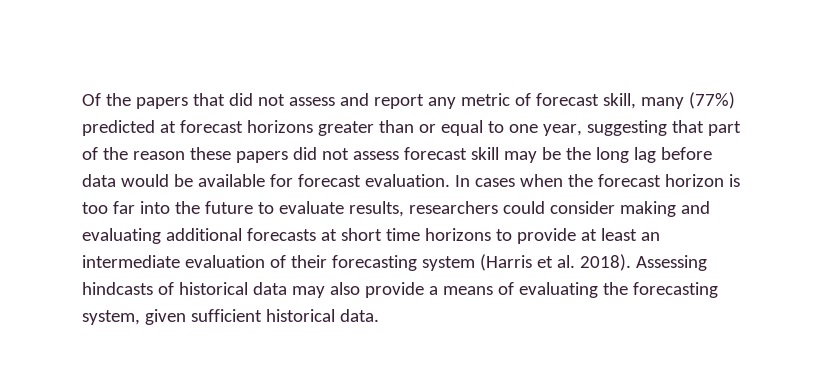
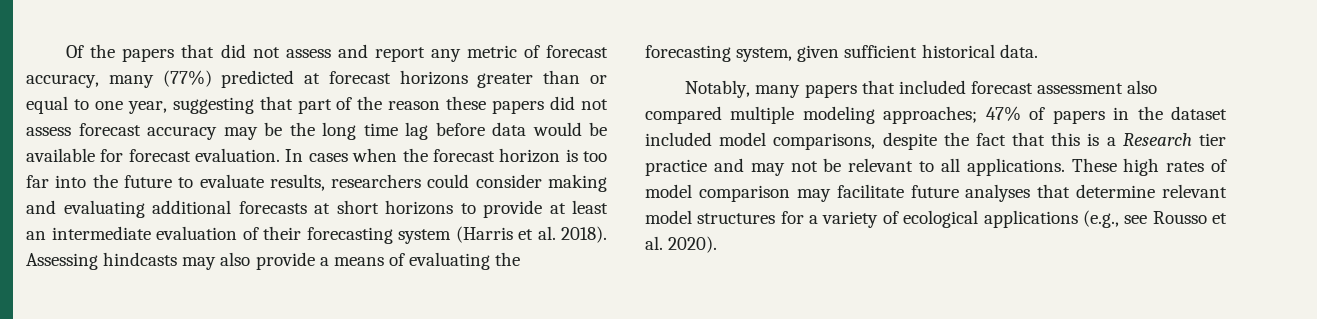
[602,93,636,109] skill, -> [26,74,99,88] accuracy,
[470,147,499,160] skill -> [147,126,217,140] accuracy
(629, 155) none -> [363,123,398,136] time
[385,228,420,241] time -> (379, 207) none
[157,282,287,295] of historical data -> (178, 259) none
(379, 315) none -> [685,80,1158,98] [645,106,1227,124] [645,132,1226,150] [645,158,1227,176] [645,184,1227,202] [645,210,1227,228] [645,236,718,253] // Notably, many papers that included forecast assessment also compared multiple modeling approaches; 47% of papers in the dataset included model comparisons, despite the fact that this is a Research tier practice and may not be relevant to all applications. These high rates of model comparison may facilitate future analyses that determine relevant model structures for a variety of ecological applications (e.g., see Rousso et al. 2020).

